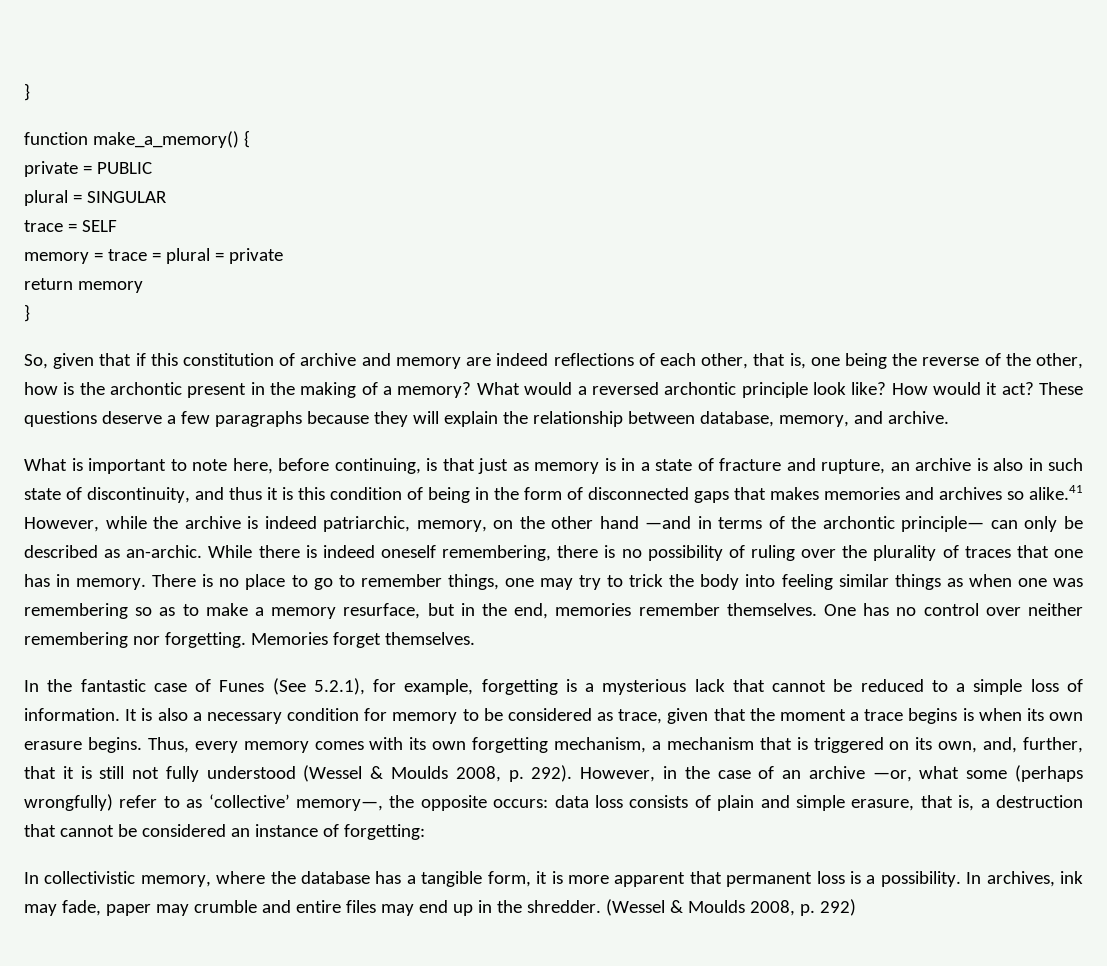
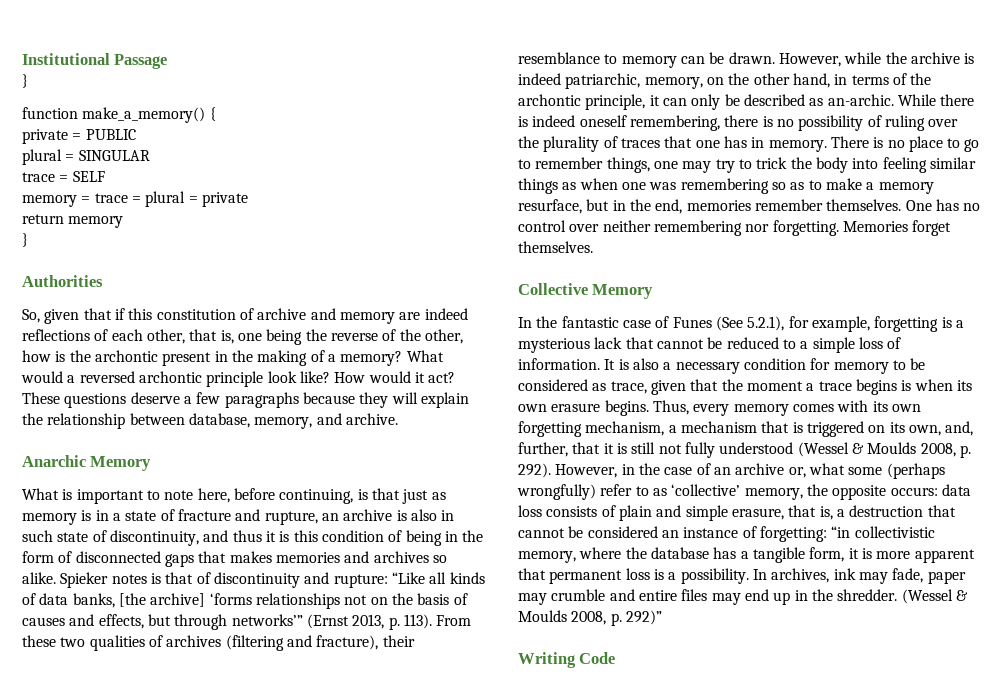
(24, 92) none -> [22,53,168,69] Institutional Passage //
(30, 313) none -> [22,275,103,287] // Authorities
(949, 417) none -> [22,455,152,471] // Anarchic Memory
[1029,485,1083,500] alike.41 -> [22,572,485,588] [22,593,468,609] [22,614,472,630] [22,635,415,651] [518,52,775,68] alike. Spieker notes is that of discontinuity and rupture: “Like all kinds of data banks, [the archive] ‘forms relationships not on the basis of causes and effects, but through networks’” (Ernst 2013, p. 113). From these two qualities of archives (filtering and fracture), their resemblance to memory can be drawn.
[599,516,692,529] hand —and -> [792,73,830,88] hand,
[901,516,985,532] principle— -> [585,94,660,110] principle, it
(475, 638) none -> [518,283,654,299] // Collective Memory
[872,770,912,782] —or, -> [788,467,806,478] or,
[296,799,383,811] memory—, -> [744,488,803,500] memory,
[24,872,39,884] // In -> [831,526,851,538] “in
[819,899,856,916] 292) -> [625,610,662,625] [518,652,616,668] 292)” // Writing Code

